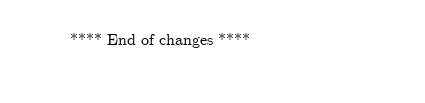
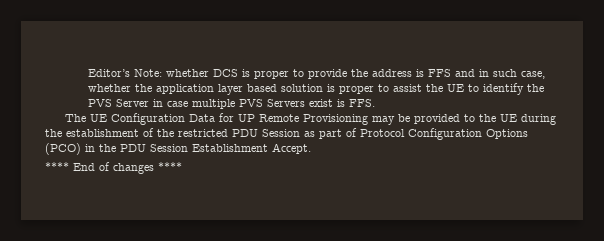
(70, 39) none -> [88,69,546,79] [88,83,545,95] [88,99,376,109] [64,113,556,125] [45,128,528,140] [45,143,311,155] Editor’s Note: whether DCS is proper to provide the address is FFS and in such case, whether the application layer based solution is proper to assist the UE to identify the PVS Server in case multiple PVS Servers exist is FFS. // The UE Configuration Data for UP Remote Provisioning may be provided to the UE during the establishment of the restricted PDU Session as part of Protocol Configuration Options (PCO) in the PDU Session Establishment Accept. //

